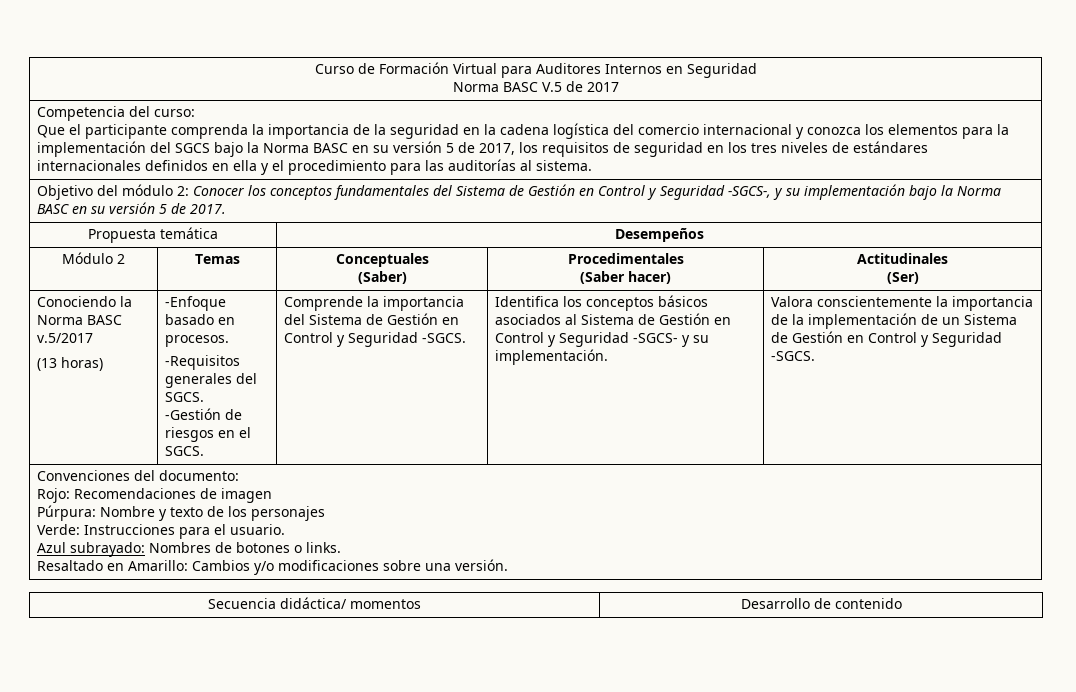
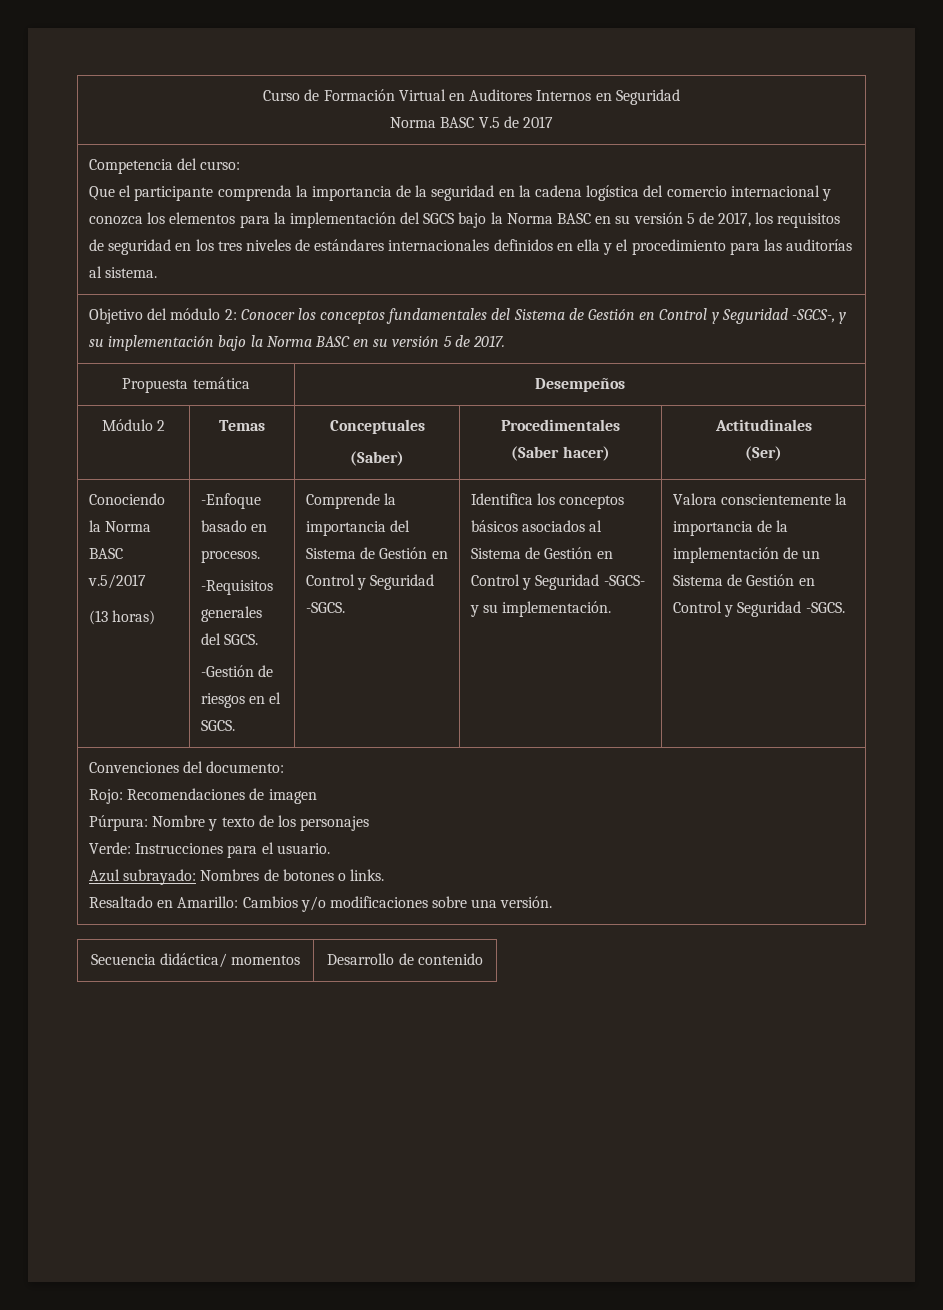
[500,66,532,78] para -> [449,93,465,101] en

